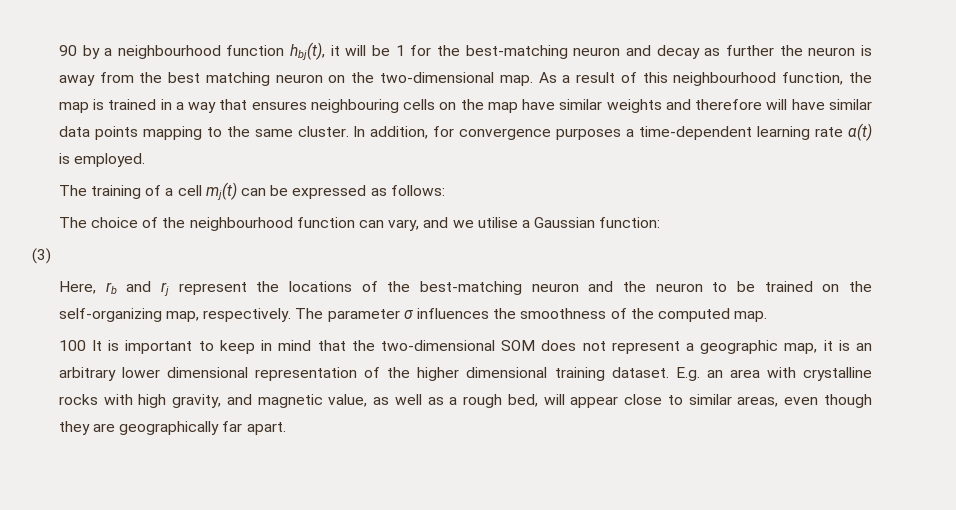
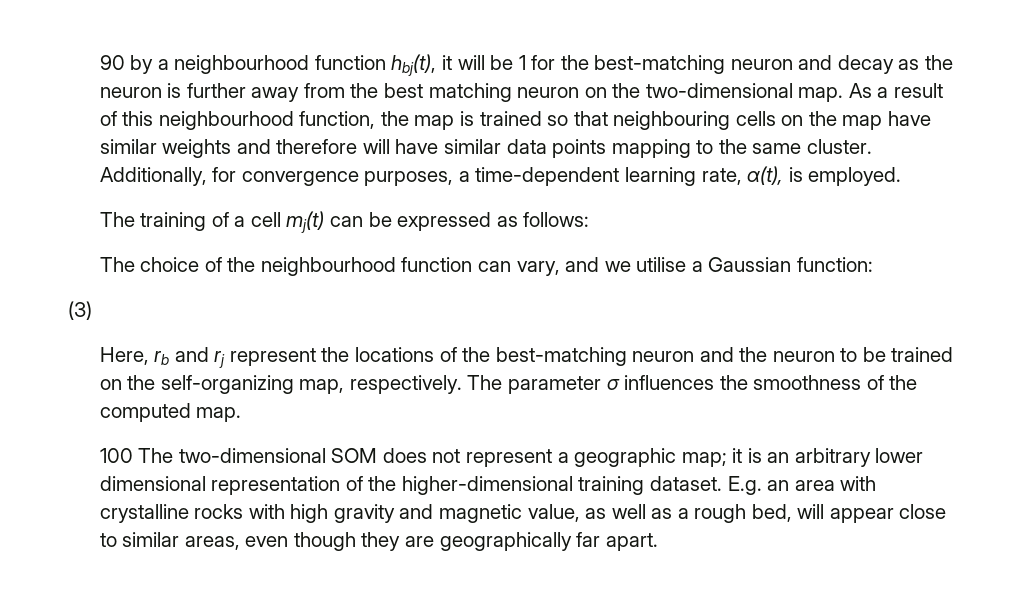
[726,45,775,56] further -> (920, 64) none
(872, 50) none -> [186,83,246,98] further
[160,99,307,113] in a way that ensures -> [547,111,608,126] so that
[353,126,429,139] In addition, -> [99,167,207,186] Additionally,
[556,128,622,140] purposes -> [364,171,454,186] purposes,
[815,123,872,141] rate α(t) -> [701,166,784,185] rate, α(t),
[92,340,375,354] It is important to keep in mind that the -> [138,448,174,463] The
[784,343,818,354] map, -> [681,452,727,467] map;
[417,367,548,381] higher dimensional -> [401,476,573,495] higher-dimensional
[172,394,222,408] gravity, -> [333,504,395,523] gravity

